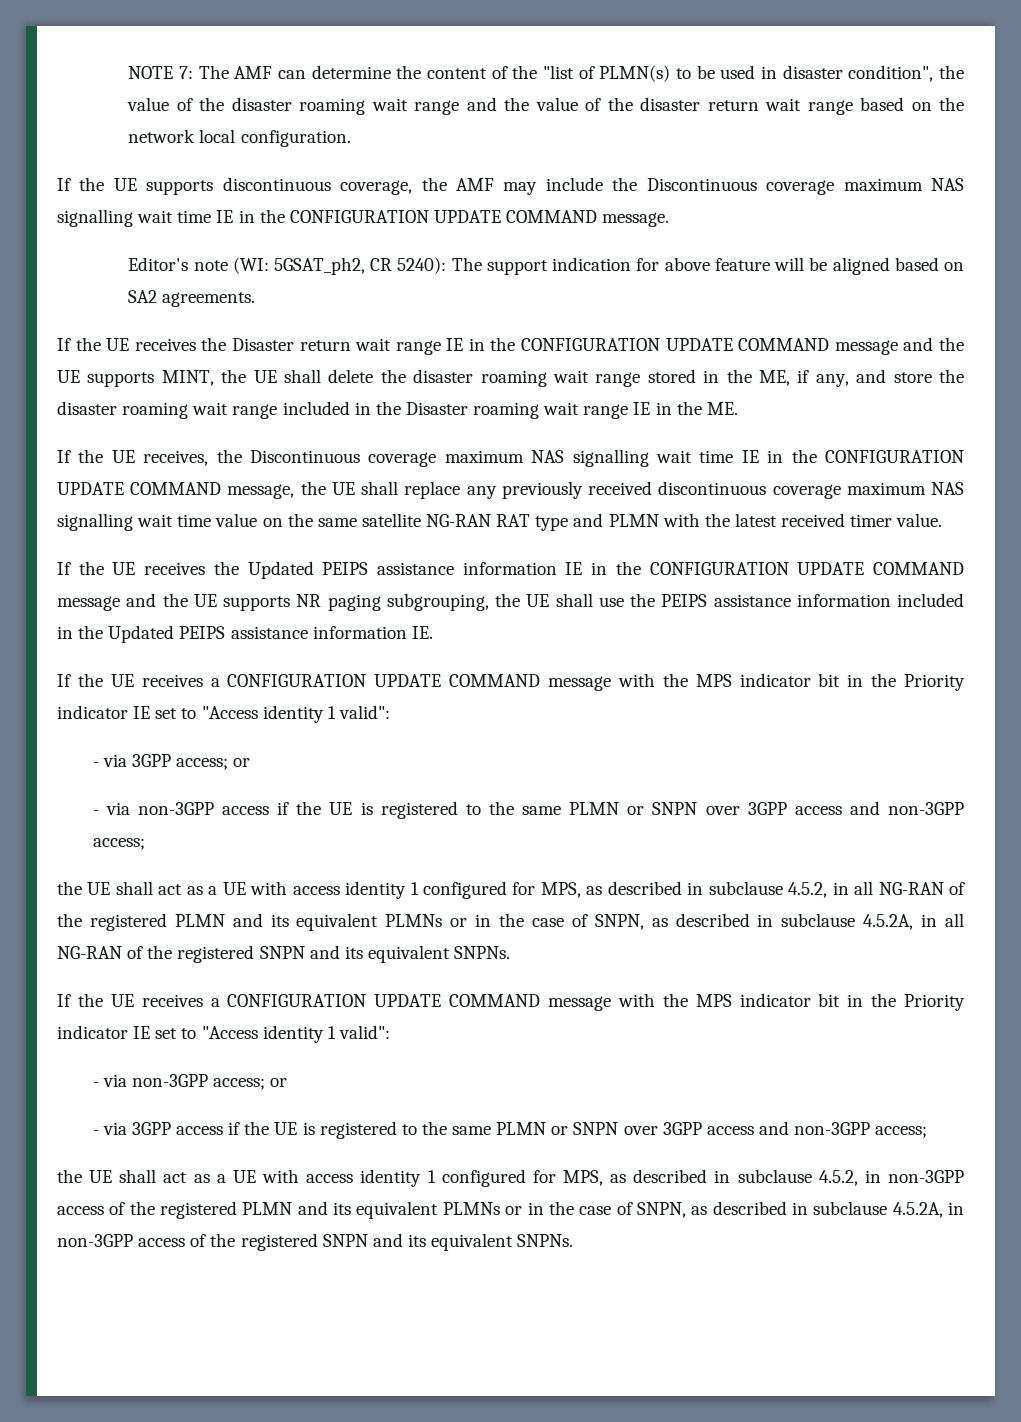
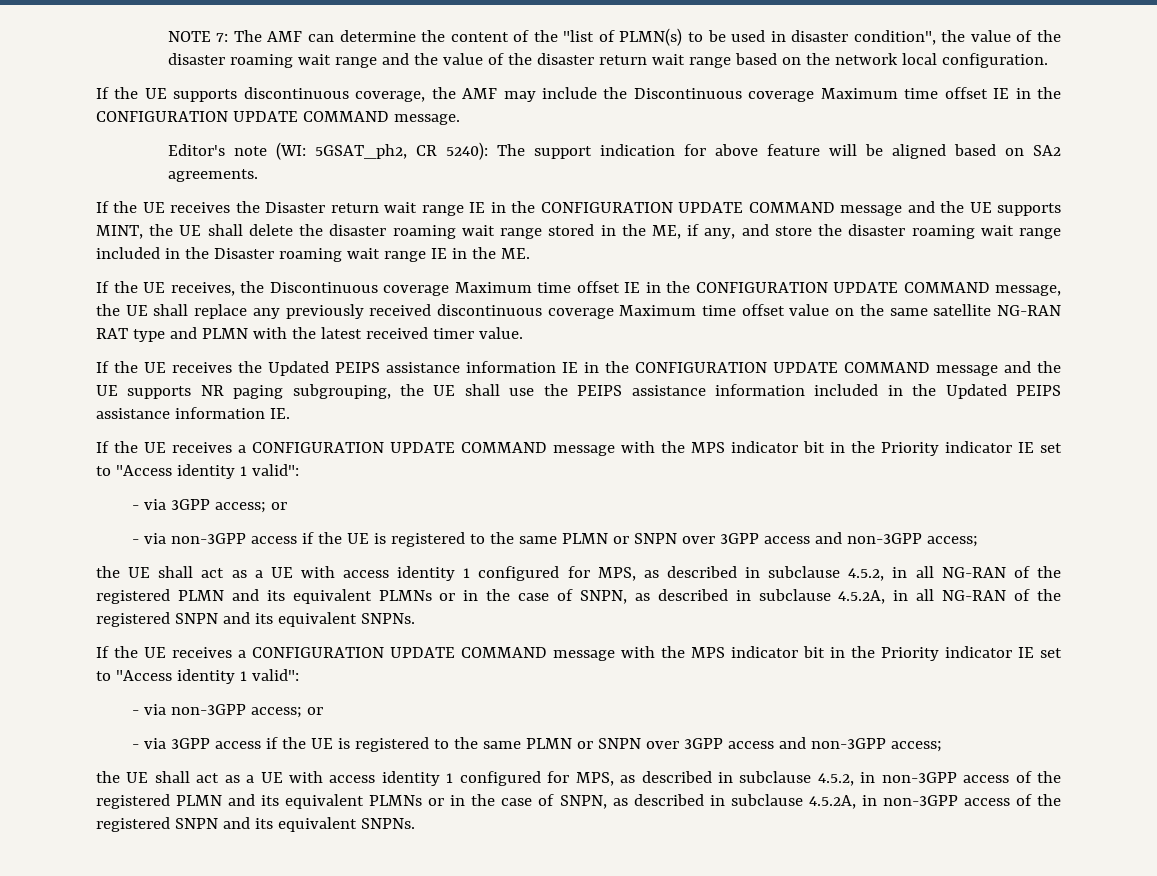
[843,178,965,191] [57,209,212,227] maximum NAS signalling wait time -> [820,87,988,99] Maximum time offset
[444,449,734,467] maximum NAS signalling wait time -> [454,281,620,293] Maximum time offset
[846,482,965,495] [57,513,212,531] maximum NAS signalling wait time -> [619,304,785,316] Maximum time offset

